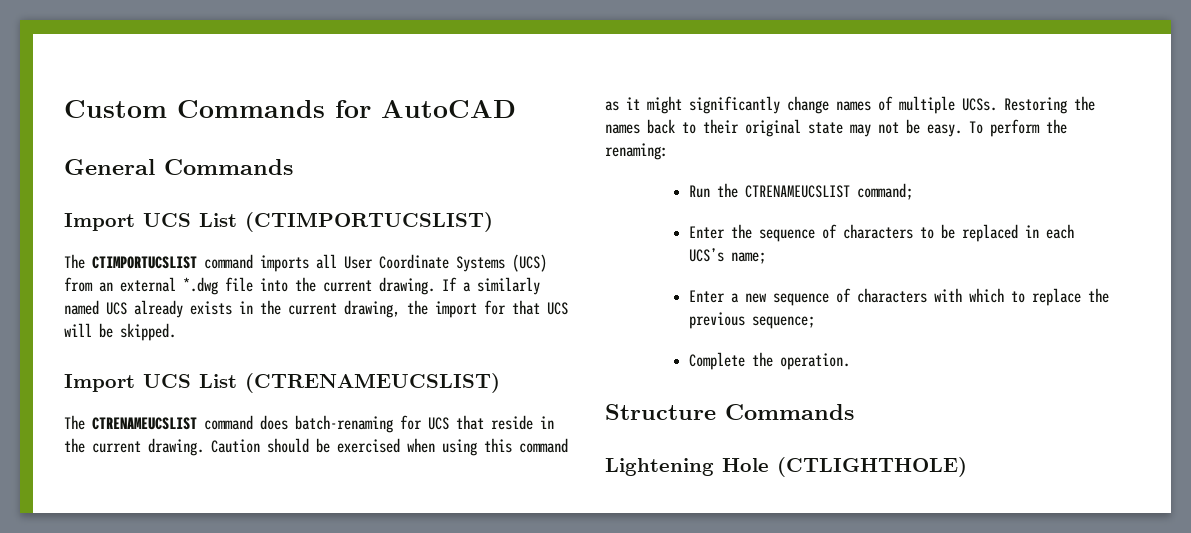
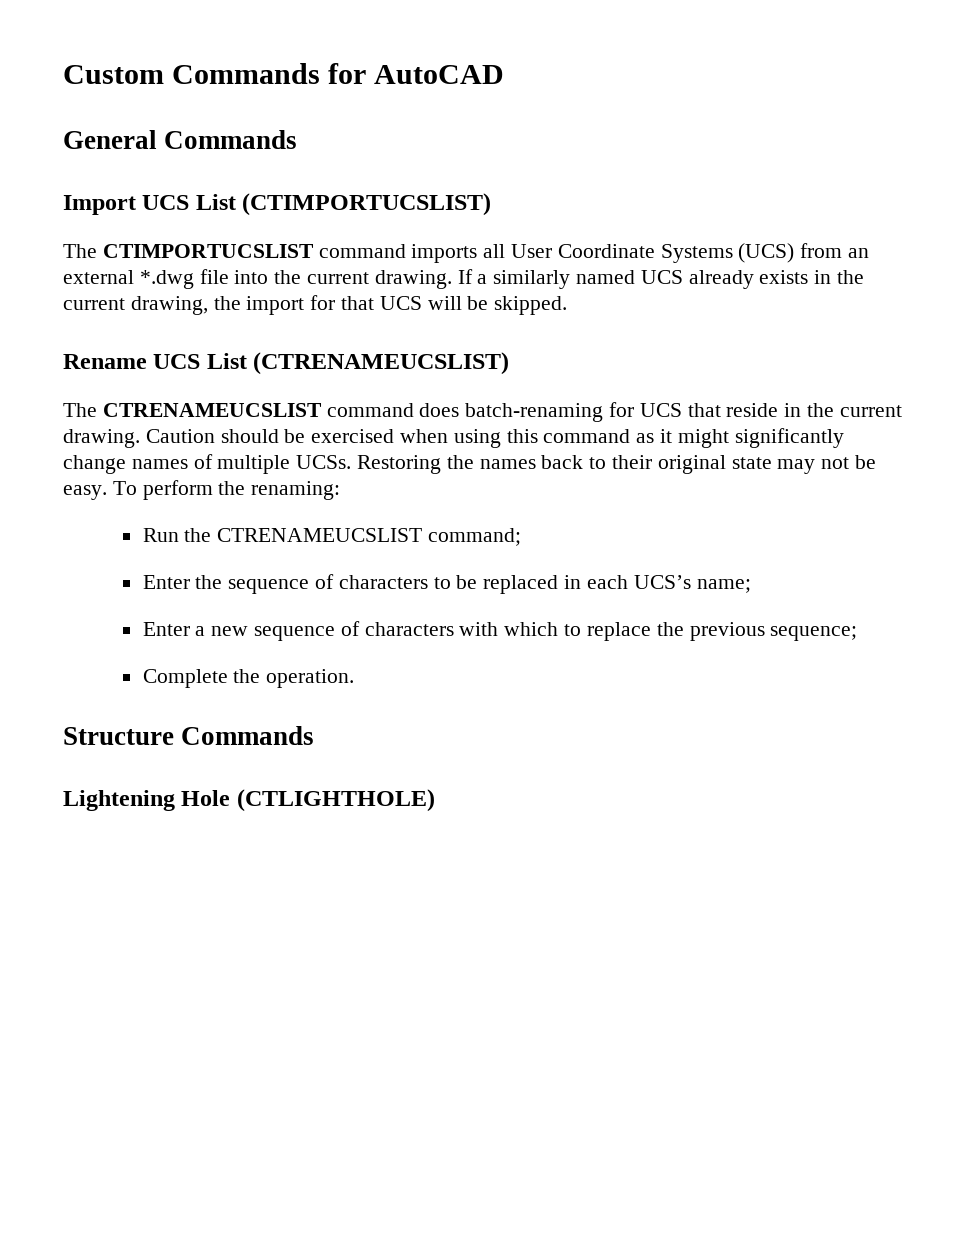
[64,374,135,392] Import -> [63,354,147,369] Rename

